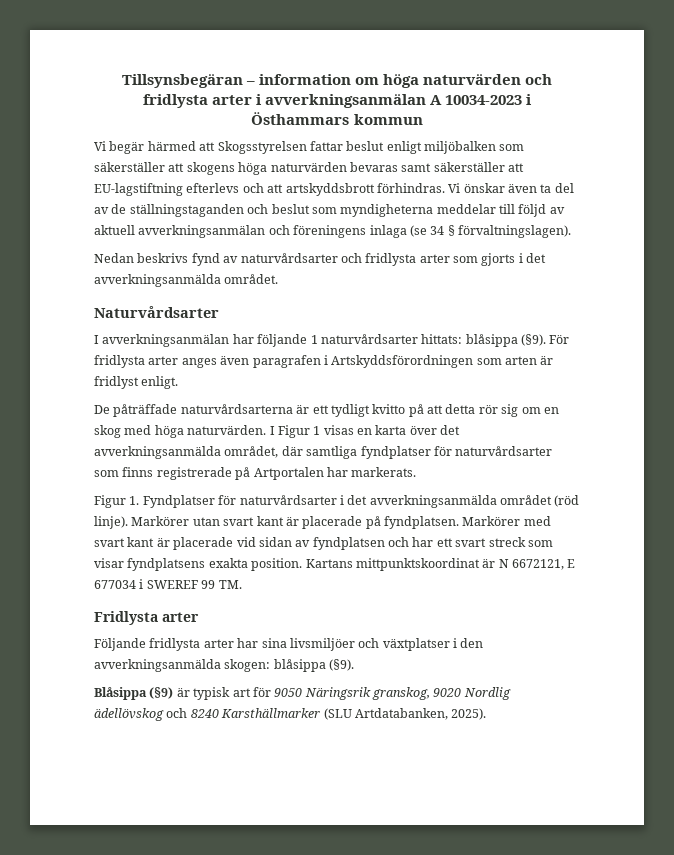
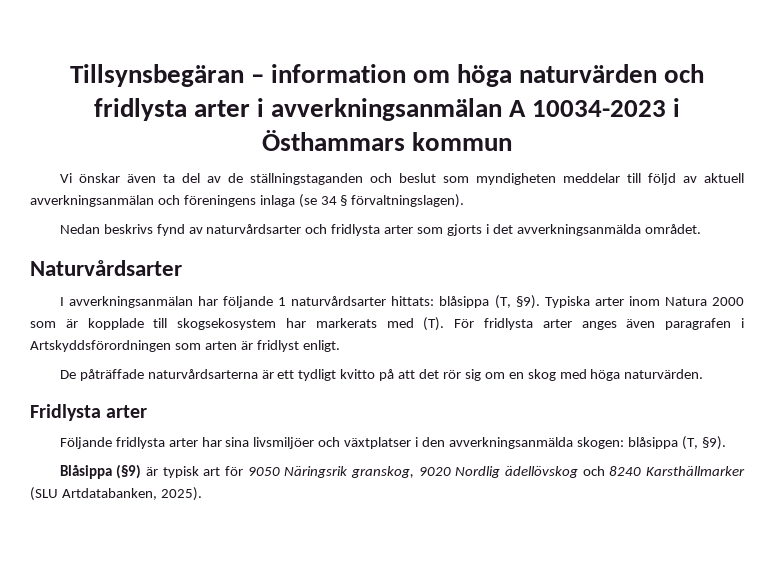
[109,141,525,154] [94,162,524,175] [94,183,461,196] begär härmed att Skogsstyrelsen fattar beslut enligt miljöbalken som säkerställer att skogens höga naturvärden bevaras samt säkerställer att EU-lagstiftning efterlevs och att artskyddsbrott förhindras. Vi -> (72, 178) none
[340,204,434,217] myndigheterna -> [475,173,556,185] myndigheten
[521,334,546,346] (§9). -> [494,295,745,309] [30,317,445,331] (T, §9). Typiska arter inom Natura 2000 som är kopplade till skogsekosystem har markerats med (T).
[445,404,476,414] detta -> [419,369,440,379] det
[269,425,461,438] [94,446,553,459] [94,467,417,480] [94,495,580,508] [94,516,551,529] [94,537,553,550] [94,558,576,571] [94,579,242,589] I Figur 1 visas en karta över det avverkningsanmälda området, där samtliga fyndplatser för naturvårdsarter som finns registrerade på Artportalen har markerats. // Figur 1. Fyndplatser för naturvårdsarter i det avverkningsanmälda området (röd linje). Markörer utan svart kant är placerade på fyndplatsen. Markörer med svart kant är placerade vid sidan av fyndplatsen och har ett svart streck som visar fyndplatsens exakta position. Kartans mittpunktskoordinat är N 6672121, E 677034 i SWEREF 99 TM. -> (704, 374) none
[329,659,355,671] (§9). -> [681,436,726,450] (T, §9).

